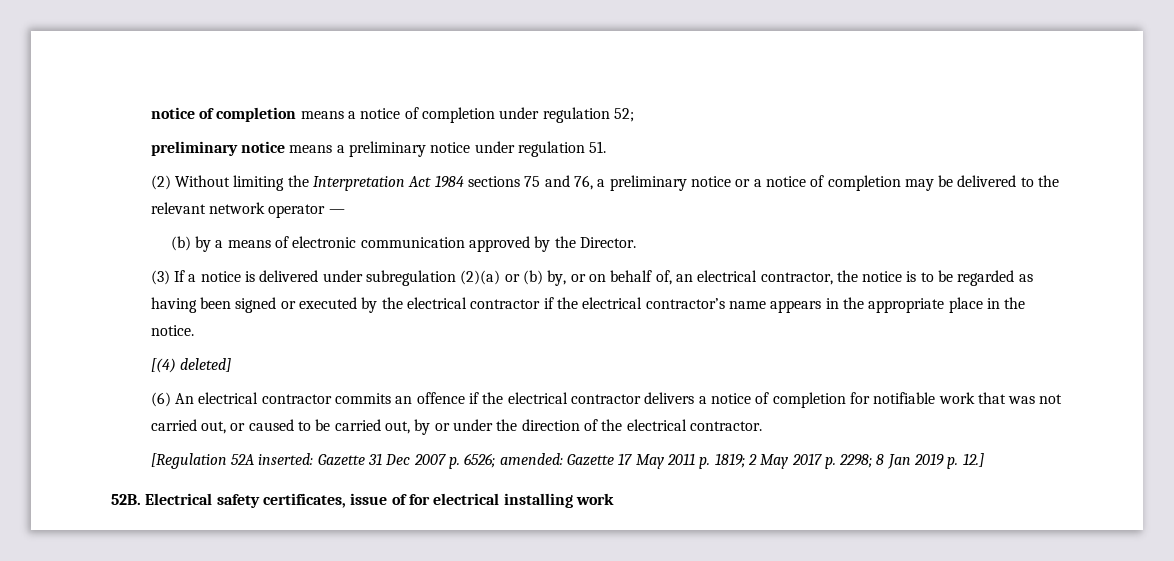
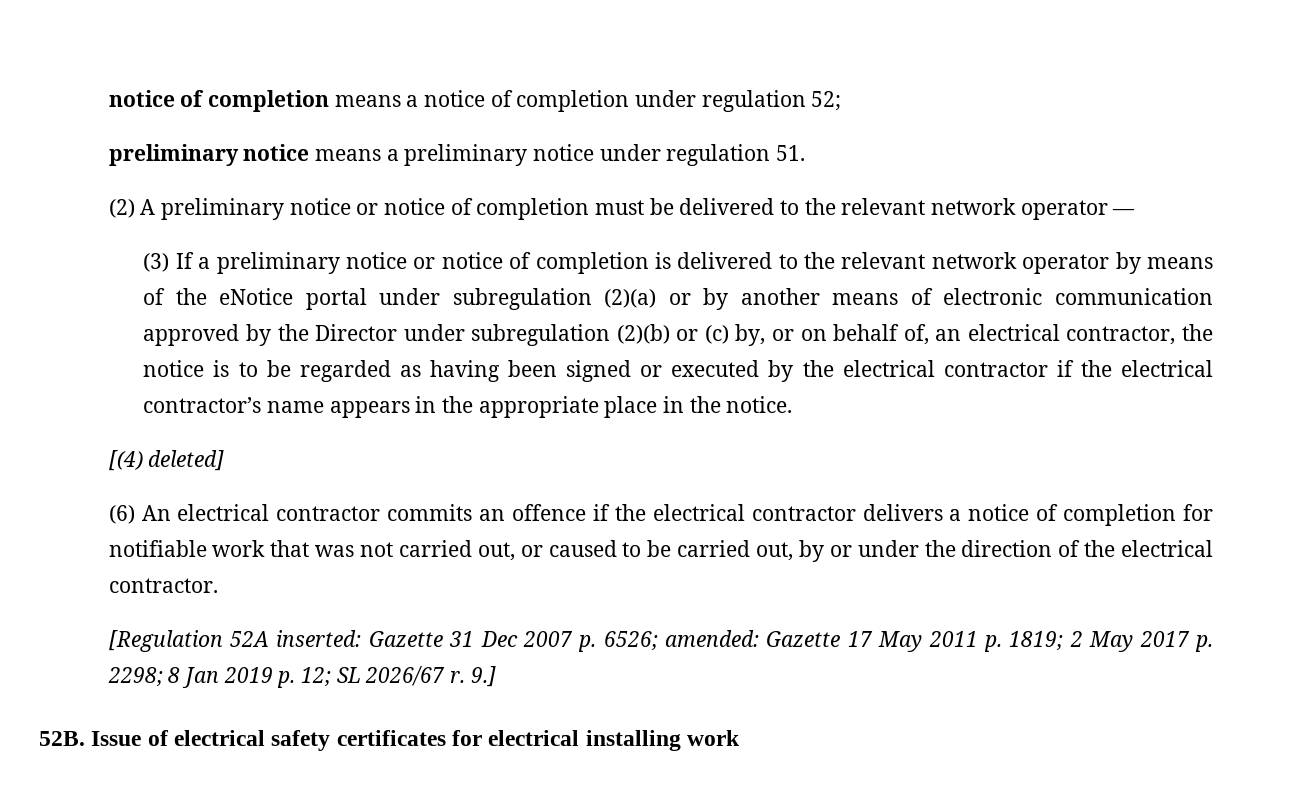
[175,175,934,191] Without limiting the Interpretation Act 1984 sections 75 and 76, a preliminary notice or a notice of completion may -> [140,198,644,220] A preliminary notice or notice of completion must
[170,236,224,252] (b) by a -> [143,252,1214,274] [143,288,820,310] (3) If a preliminary notice or notice of completion is delivered to the relevant network operator by means of the eNotice portal under subregulation (2)(a) or by another
[579,237,636,248] [150,270,543,286] Director. // (3) If a notice is delivered under subregulation (2)(a) or (b) -> [315,324,729,346] Director under subregulation (2)(b) or (c)
[962,453,984,467] [111,493,407,508] 12.] // 52B. Electrical safety certificates, issue of -> [300,666,496,687] [39,730,446,751] 12; SL 2026/67 r. 9.] // 52B. Issue of electrical safety certificates

